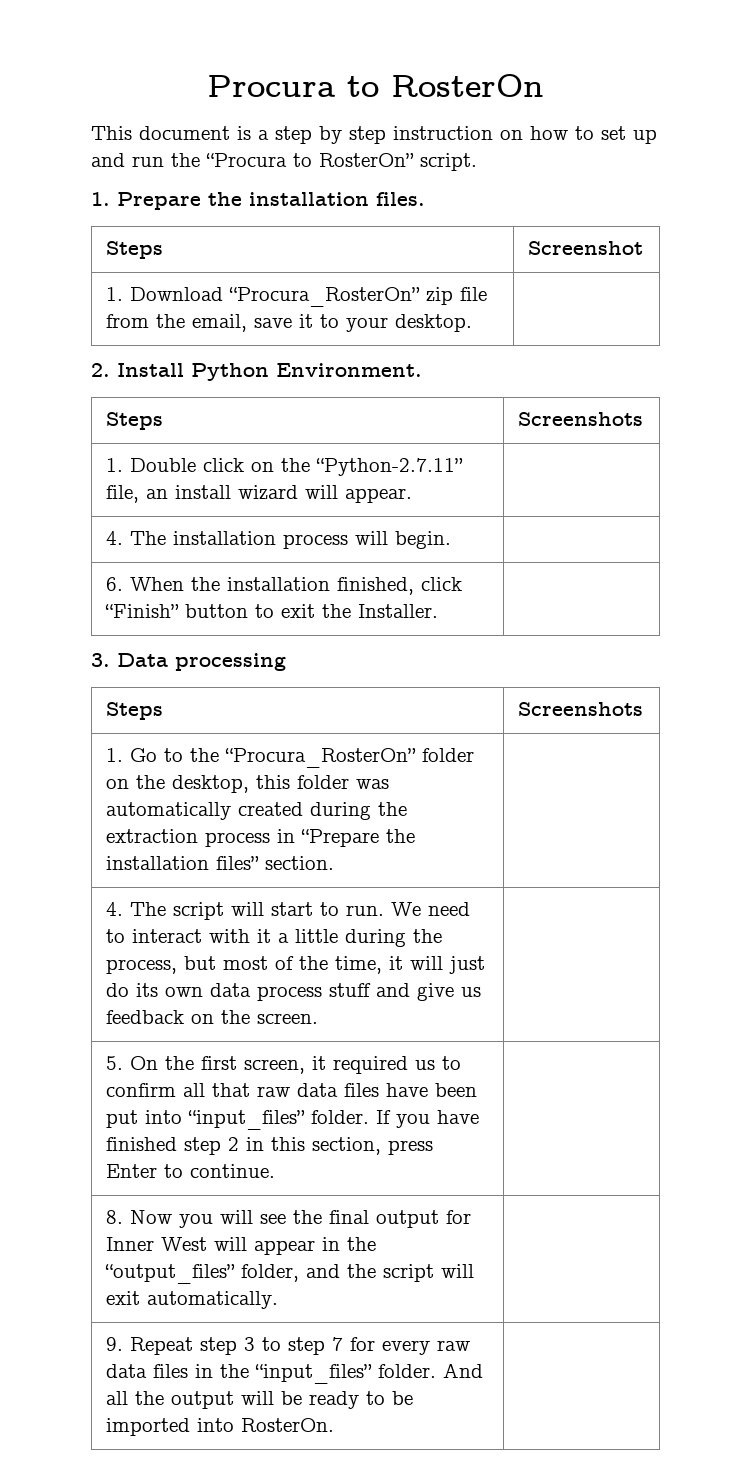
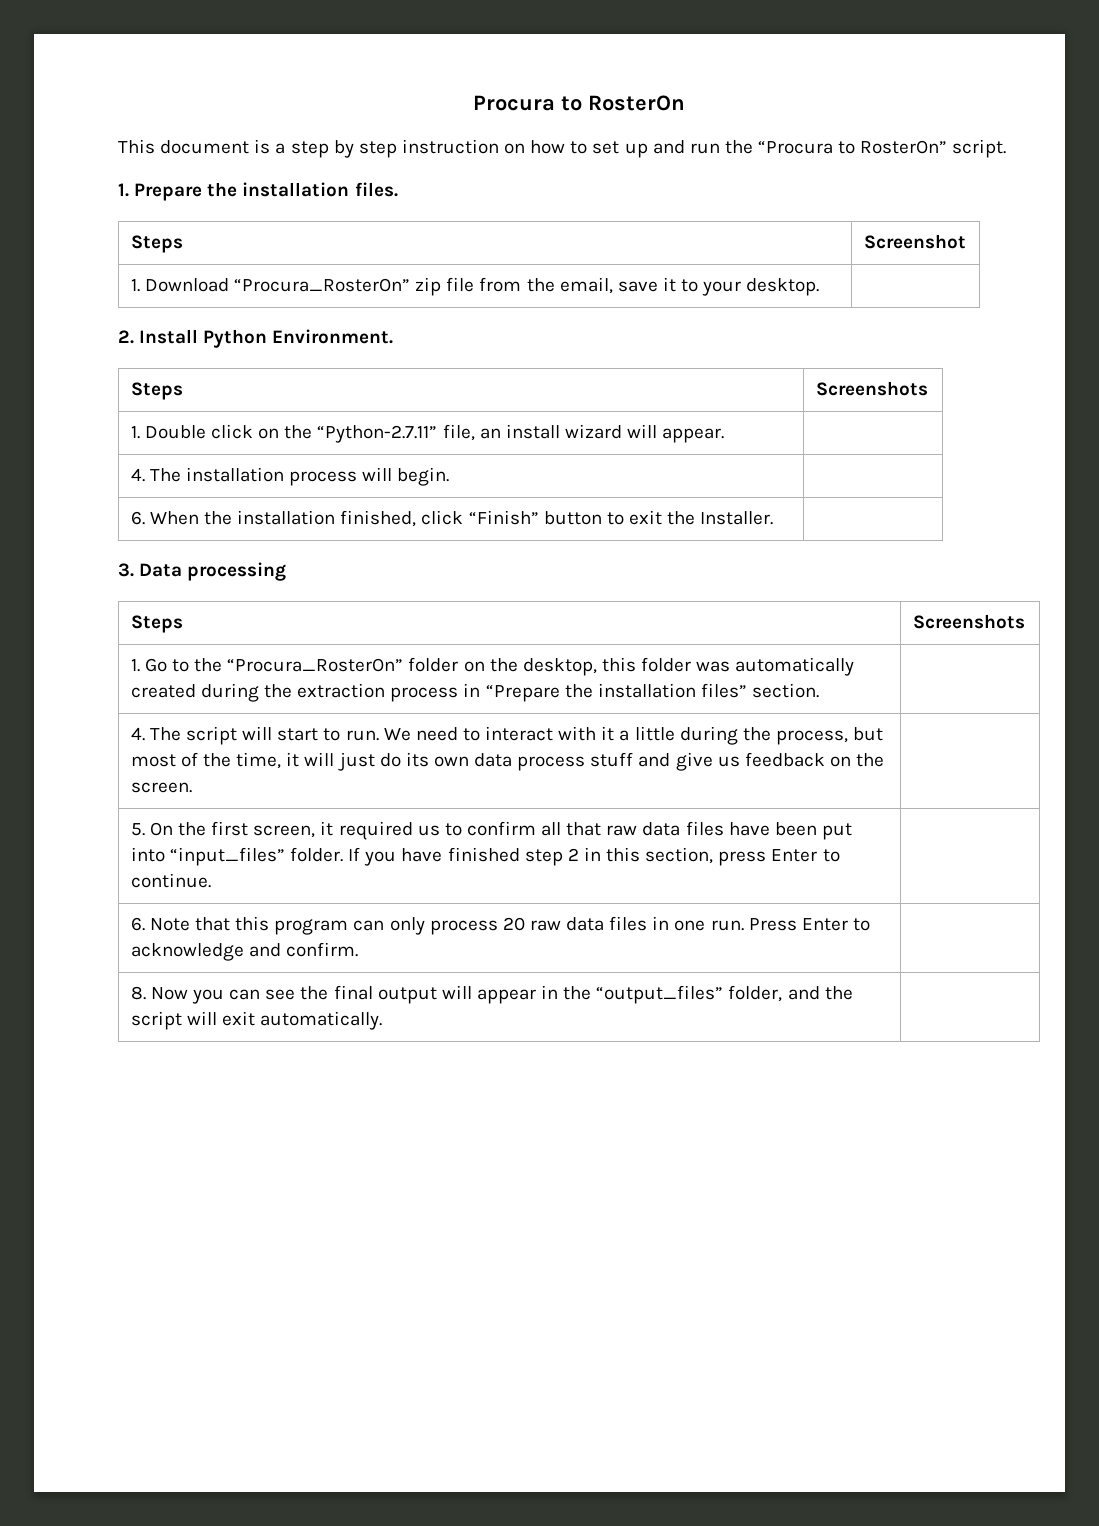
(275, 1171) none -> [130,916,870,935] [130,942,358,961] // 6. Note that this program can only process 20 raw data files in one run. Press Enter to acknowledge and confirm. |
[219,1210,253,1224] will -> [229,989,261,1000] can
[445,1210,471,1224] [105,1237,207,1251] for Inner West -> (437, 995) none
[105,1337,470,1355] [105,1363,483,1384] [105,1391,413,1409] [105,1418,334,1436] // 9. Repeat step 3 to step 7 for every raw data files in the “input_files” folder. And all the output will be ready to be imported into RosterOn. | -> (383, 1020) none

